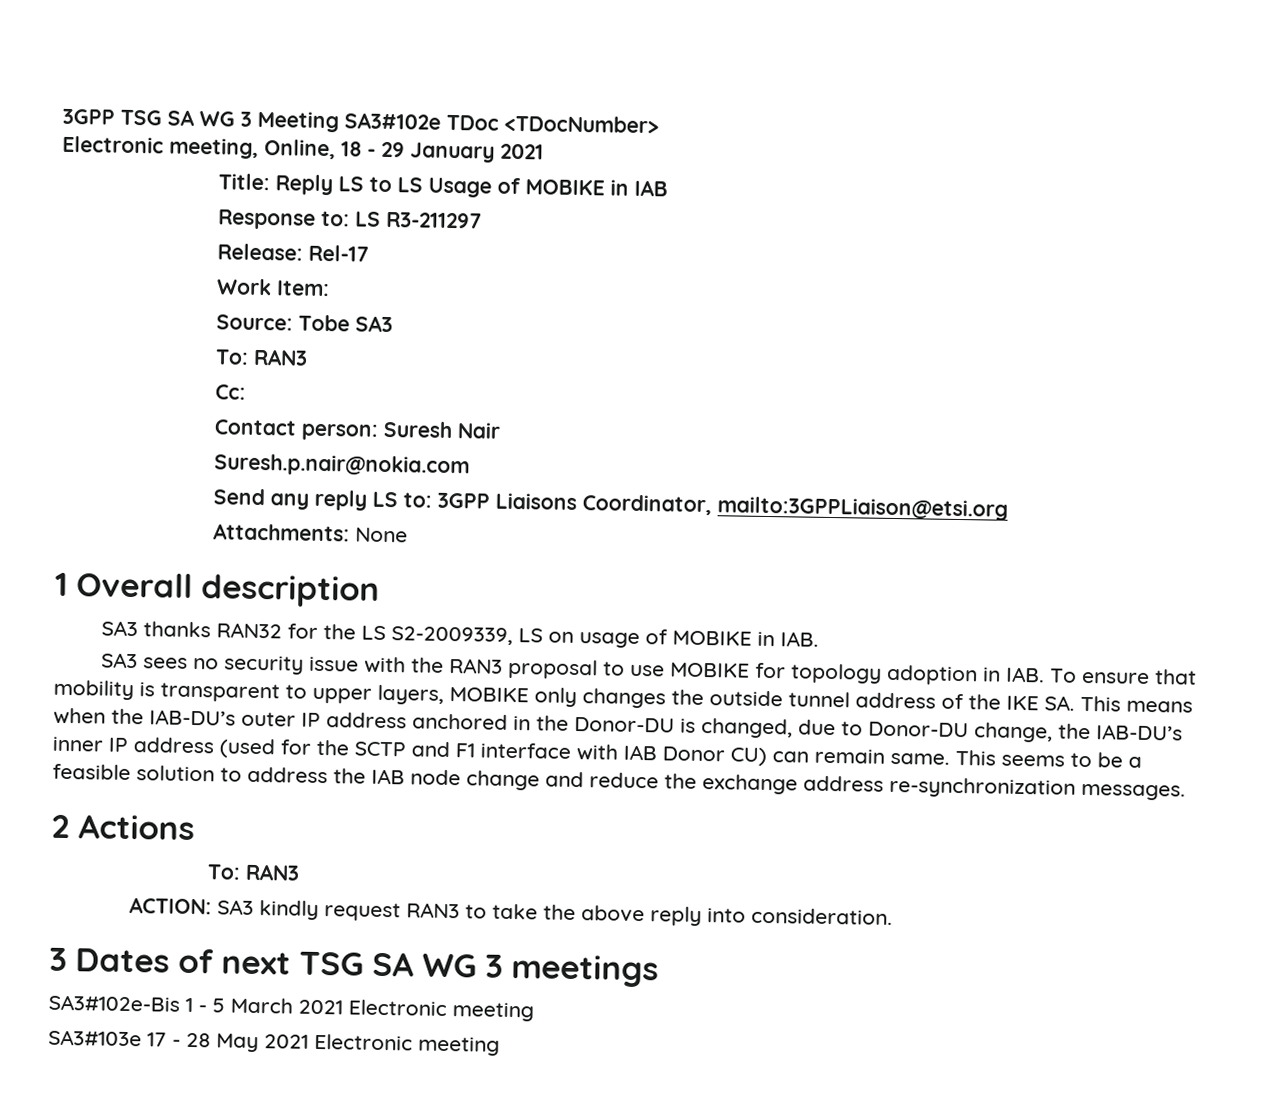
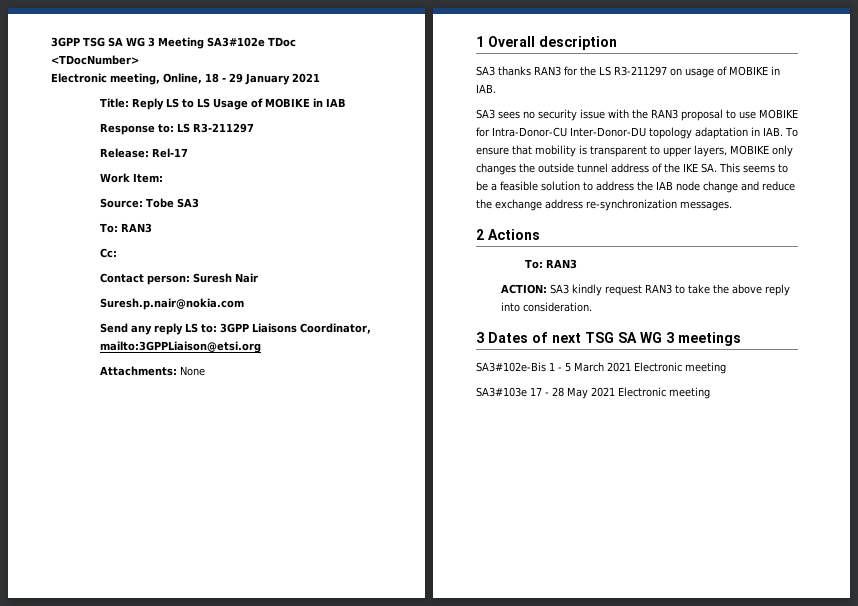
[216,622,283,639] RAN32 -> [534,66,561,76] RAN3
[391,626,544,646] S2-2009339, LS -> [614,66,667,76] R3-211297
[790,663,979,686] topology adoption -> [492,127,748,139] Intra-Donor-CU Inter-Donor-DU topology adaptation
[1126,700,1193,713] [53,707,1183,743] [52,736,996,767] means when the IAB-DU’s outer IP address anchored in the Donor-DU is changed, due to Donor-DU change, the IAB-DU’s inner IP address (used for the SCTP and F1 interface with IAB Donor CU) can remain same. This -> (740, 168) none

